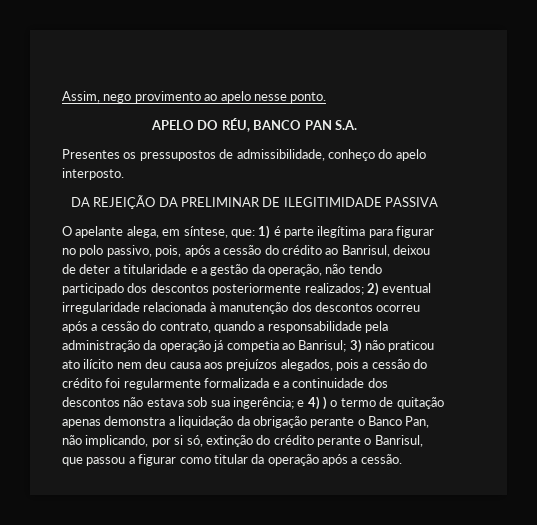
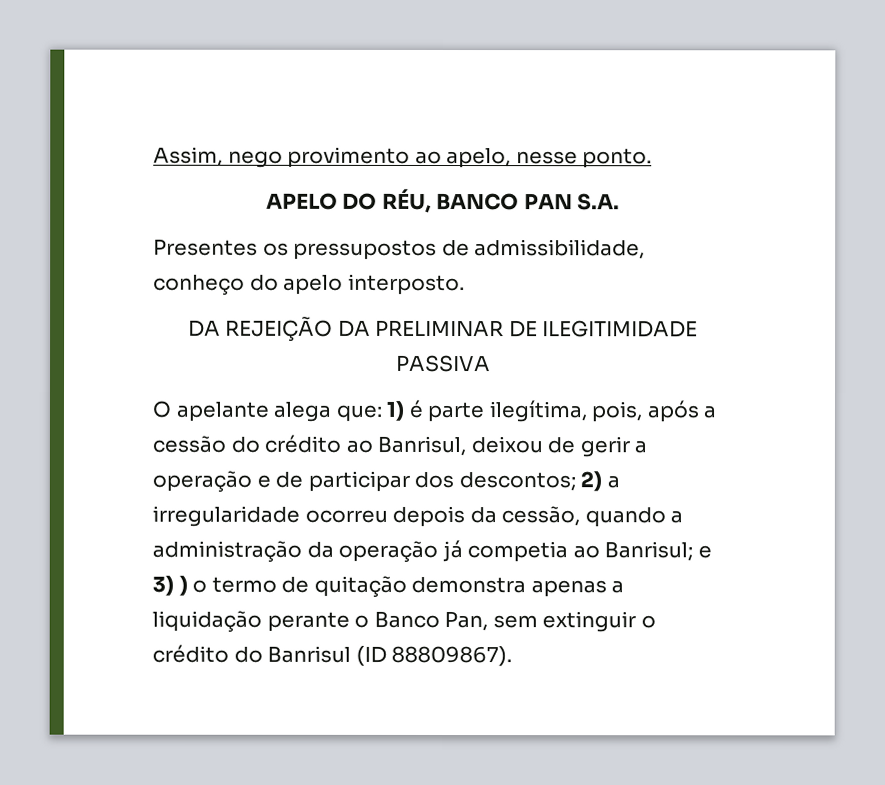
[220,91,251,103] apelo -> [446,148,512,169] apelo,
[126,226,228,238] alega, em síntese, -> [273,401,332,422] alega
[317,226,435,238] [62,245,152,257] ilegítima para figurar no polo passivo, -> [488,400,587,423] ilegítima,
[79,264,382,276] [62,282,432,296] [62,302,421,314] [62,321,388,333] deter a titularidade e a gestão da operação, não tendo participado dos descontos posteriormente realizados; 2) eventual irregularidade relacionada à manutenção dos descontos ocorreu após a cessão do contrato, quando a responsabilidade pela -> [579,436,648,458] [152,470,620,492] [152,505,684,528] gerir a operação e de participar dos descontos; 2) a irregularidade ocorreu depois da cessão, quando a
[349,339,435,353] [62,359,428,371] [62,378,388,390] [62,396,320,410] 3) não praticou ato ilícito nem deu causa aos prejuízos alegados, pois a cessão do crédito foi regularmente formalizada e a continuidade dos descontos não estava sob sua ingerência; e 4) -> [697,545,712,559] [152,575,174,596] e 3)
[62,416,430,428] [62,435,423,447] [62,454,402,466] apenas demonstra a liquidação da obrigação perante o Banco Pan, não implicando, por si só, extinção do crédito perante o Banrisul, que passou a figurar como titular da operação após a cessão. -> [411,576,625,598] [152,610,656,633] [152,644,513,667] demonstra apenas a liquidação perante o Banco Pan, sem extinguir o crédito do Banrisul (ID 88809867).

